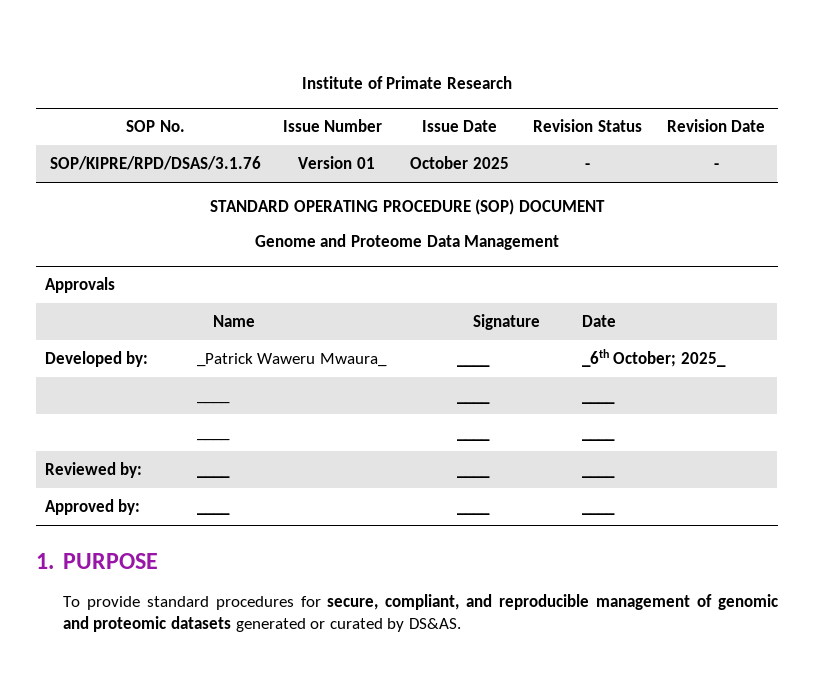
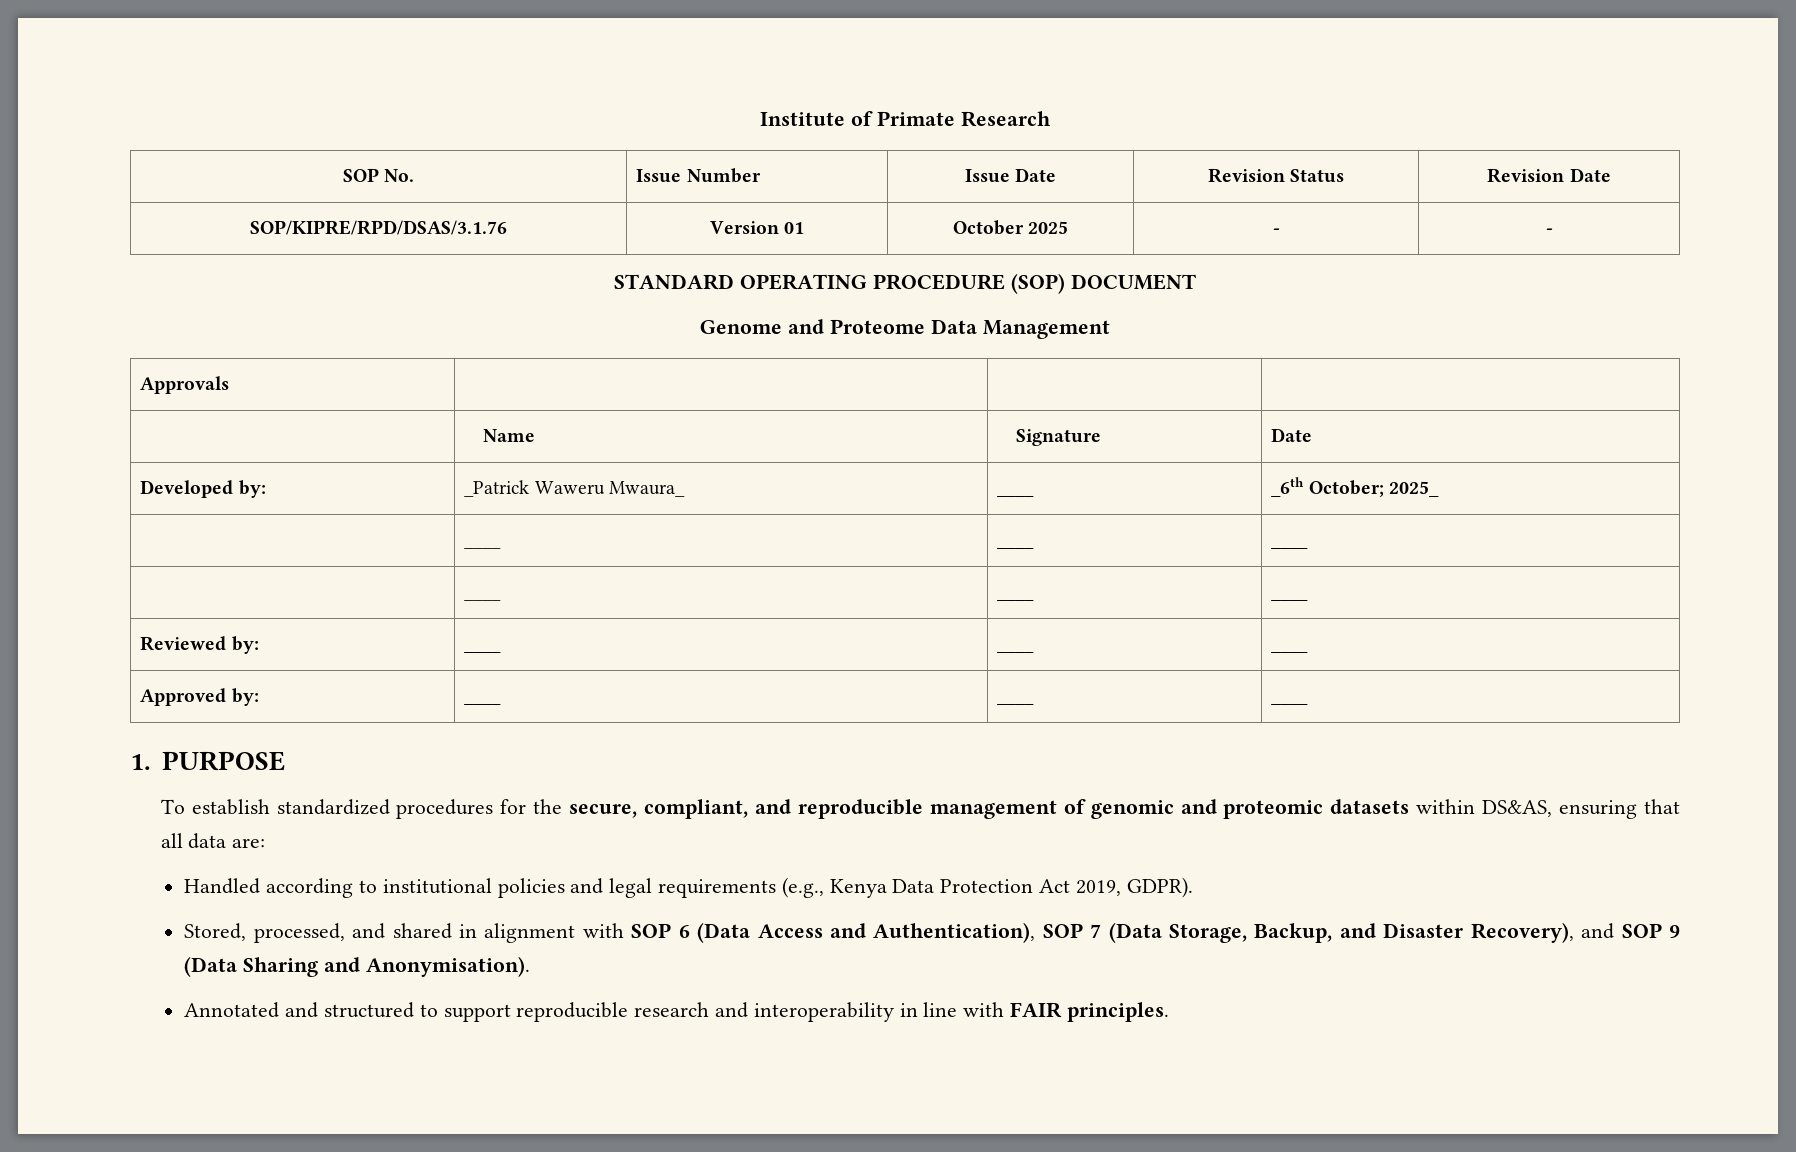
[86,596,209,610] provide standard -> [191,799,390,815] establish standardized
(321, 601) none -> [533,799,563,814] the
[235,618,461,632] generated or curated by DS&AS. -> [1416,799,1680,819] [160,833,266,849] [184,877,1193,898] [184,922,1680,943] [184,956,530,977] [184,1002,1169,1022] within DS&AS, ensuring that all data are: // Handled according to institutional policies and legal requirements (e.g., Kenya Data Protection Act 2019, GDPR). // Stored, processed, and shared in alignment with SOP 6 (Data Access and Authentication), SOP 7 (Data Storage, Backup, and Disaster Recovery), and SOP 9 (Data Sharing and Anonymisation). // Annotated and structured to support reproducible research and interoperability in line with FAIR principles.

